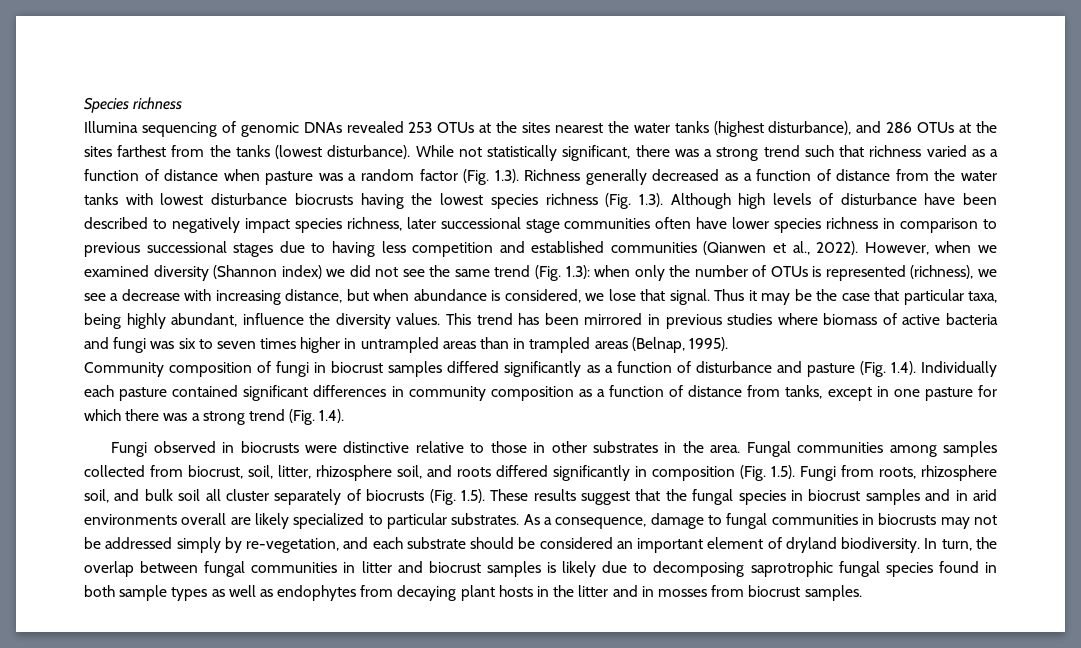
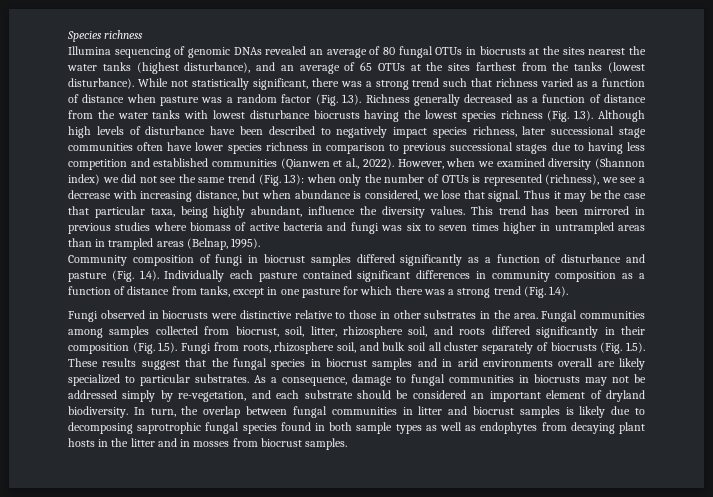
[408,122,475,133] 253 OTUs -> [309,46,526,58] an average of 80 fungal OTUs in biocrusts
[886,122,913,133] 286 -> [280,62,373,74] an average of 65
(647, 471) none -> [621,326,646,335] their

